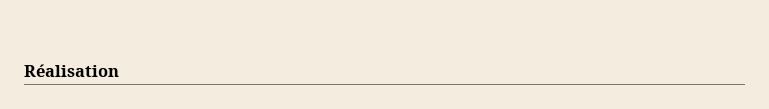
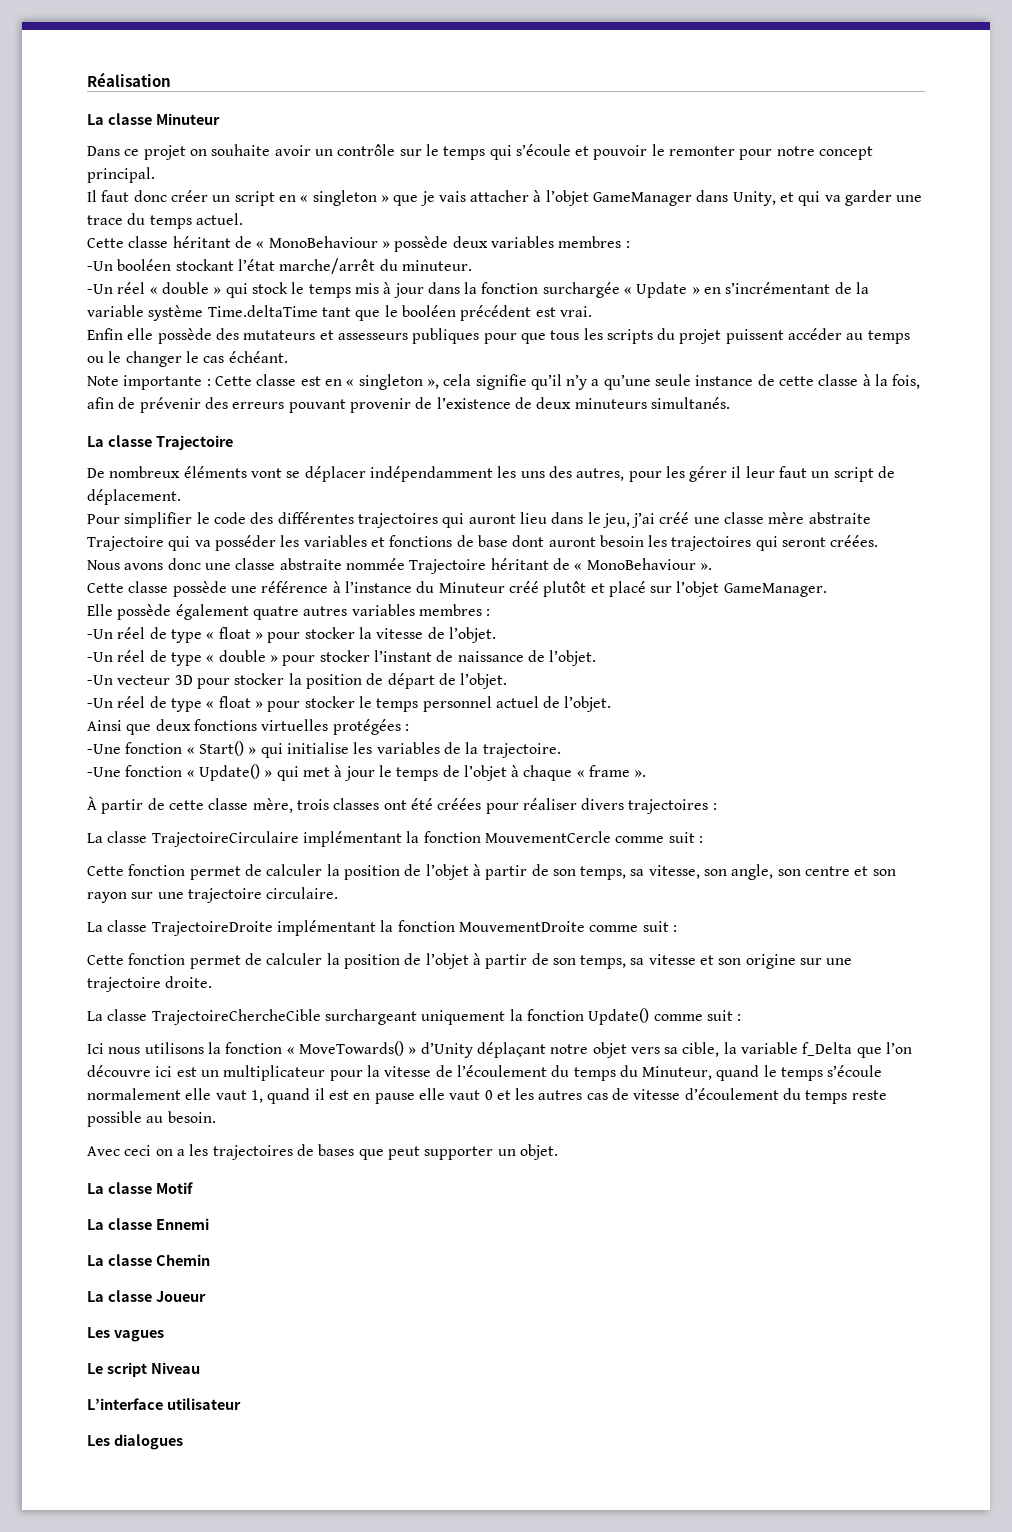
(119, 70) none -> [87,113,220,125] [87,144,874,160] [87,167,155,183] [87,190,923,206] [87,213,243,229] [87,236,630,252] [87,258,472,274] [87,282,870,298] [87,305,592,321] [87,328,910,344] [87,351,288,367] [87,374,921,390] [87,397,730,413] [87,435,233,450] [87,466,896,482] [87,489,181,505] [87,512,871,528] [87,535,879,551] [87,558,712,574] [87,581,827,597] [87,604,491,620] [87,627,496,643] [87,650,597,666] [87,673,508,689] [87,696,612,712] [87,719,409,735] [87,741,561,758] [87,764,647,781] [87,796,717,814] [87,831,703,847] [87,864,896,880] [87,887,339,903] [87,920,677,936] [87,953,853,969] [87,976,213,992] [87,1008,742,1025] [87,1041,913,1058] [87,1065,883,1081] [87,1088,887,1104] [87,1111,216,1127] [87,1144,558,1160] [87,1182,193,1194] [87,1218,209,1230] [87,1254,210,1266] [87,1290,206,1302] [87,1327,164,1342] [87,1362,200,1377] [87,1398,241,1410] [87,1434,183,1450] // La classe Minuteur // Dans ce projet on souhaite avoir un contrôle sur le temps qui s’écoule et pouvoir le remonter pour notre concept principal. // Il faut donc créer un script en « singleton » que je vais attacher à l’objet GameManager dans Unity, et qui va garder une trace du temps actuel. // Cette classe héritant de « MonoBehaviour » possède deux variables membres : // -Un booléen stockant l’état marche/arrêt du minuteur. // -Un réel « double » qui stock le temps mis à jour dans la fonction surchargée « Update » en s’incrémentant de la variable système Time.deltaTime tant que le booléen précédent est vrai. // Enfin elle possède des mutateurs et assesseurs publiques pour que tous les scripts du projet puissent accéder au temps ou le changer le cas échéant. // Note importante : Cette classe est en « singleton », cela signifie qu’il n’y a qu’une seule instance de cette classe à la fois, afin de prévenir des erreurs pouvant provenir de l’existence de deux minuteurs simultanés. // La classe Trajectoire // De nombreux éléments vont se déplacer indépendamment les uns des autres, pour les gérer il leur faut un script de déplacement. // Pour simplifier le code des différentes trajectoires qui auront lieu dans le jeu, j’ai créé une classe mère abstraite Trajectoire qui va posséder les variables et fonctions de base dont auront besoin les trajectoires qui seront créées. // Nous avons donc une classe abstraite nommée Trajectoire héritant de « MonoBehaviour ». // Cette classe possède une référence à l’instance du Minuteur créé plutôt et placé sur l’objet GameManager. // Elle possède également quatre autres variables membres : // -Un réel de type « float » pour stocker la vitesse de l’objet. // -Un réel de type « double » pour stocker l’instant de naissance de l’objet. // -Un vecteur 3D pour stocker la position de départ de l’objet. // -Un réel de type « float » pour stocker le temps personnel actuel de l’objet. // Ainsi que deux fonctions virtuelles protégées : // -Une fonction « Start() » qui initialise les variables de la trajectoire. // -Une fonction « Update() » qui met à jour le temps de l’objet à chaque « frame ». // À partir de cette classe mère, trois classes ont été créées pour réaliser divers trajectoires : // La classe TrajectoireCirculaire implémentant la fonction MouvementCercle comme suit : // Cette fonction permet de calculer la position de l’objet à partir de son temps, sa vitesse, son angle, son centre et son rayon sur une trajectoire circulaire. // La classe TrajectoireDroite implémentant la fonction MouvementDroite comme suit : // Cette fonction permet de calculer la position de l’objet à partir de son temps, sa vitesse et son origine sur une trajectoire droite. // La classe TrajectoireChercheCible surchargeant uniquement la fonction Update() comme suit : // Ici nous utilisons la fonction « MoveTowards() » d’Unity déplaçant notre objet vers sa cible, la variable f_Delta que l’on découvre ici est un multiplicateur pour la vitesse de l’écoulement du temps du Minuteur, quand le temps s’écoule normalement elle vaut 1, quand il est en pause elle vaut 0 et les autres cas de vitesse d’écoulement du temps reste possible au besoin. // Avec ceci on a les trajectoires de bases que peut supporter un objet. // La classe Motif // La classe Ennemi // La classe Chemin // La classe Joueur // Les vagues // Le script Niveau // L’interface utilisateur // Les dialogues

